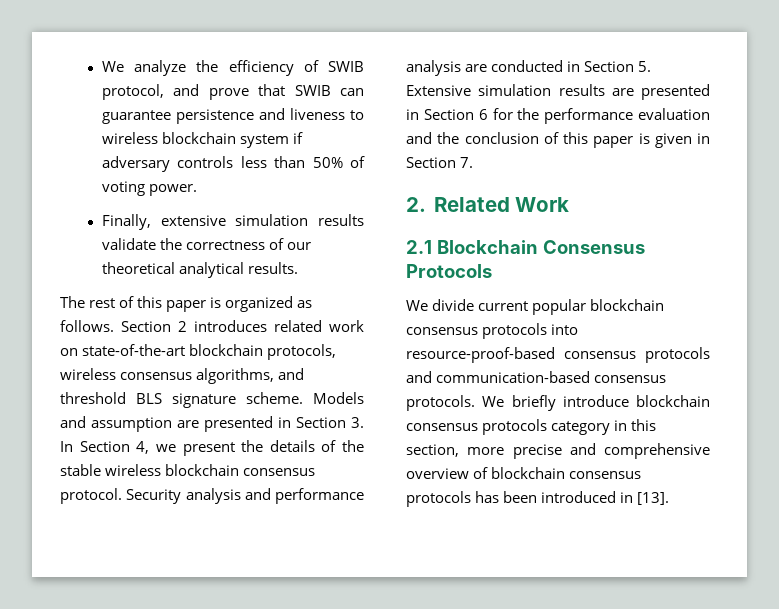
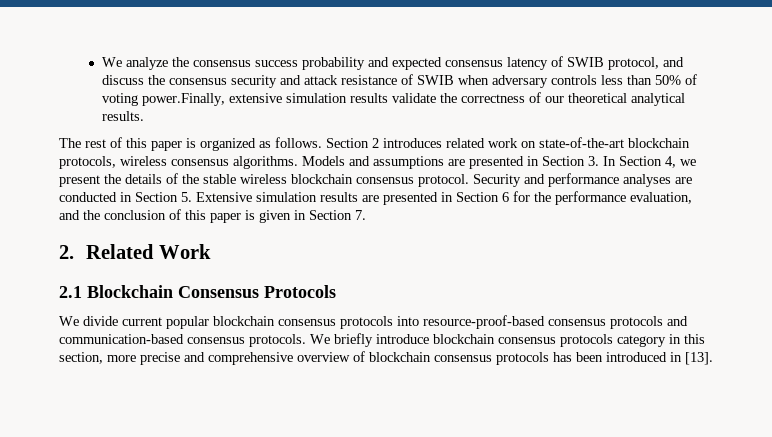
[228,60,364,76] [101,84,365,100] [101,108,364,124] [101,132,304,148] efficiency of SWIB protocol, and prove that SWIB can guarantee persistence and liveness to wireless blockchain system if -> [193,56,685,70] [102,74,490,88] consensus success probability and expected consensus latency of SWIB protocol, and discuss the consensus security and attack resistance of SWIB when
[148,184,197,196] [101,214,151,230] power. // Finally, -> [142,93,226,106] power.Finally,
[196,368,305,384] [60,392,303,408] algorithms, and threshold BLS signature scheme. -> [233,156,298,169] algorithms.
[91,417,172,432] assumption -> [373,156,444,169] assumptions
[185,488,241,504] analysis -> (521, 180) none
[406,60,461,76] analysis -> [623,174,671,187] analyses
[638,108,710,120] evaluation -> [630,192,692,204] evaluation,

